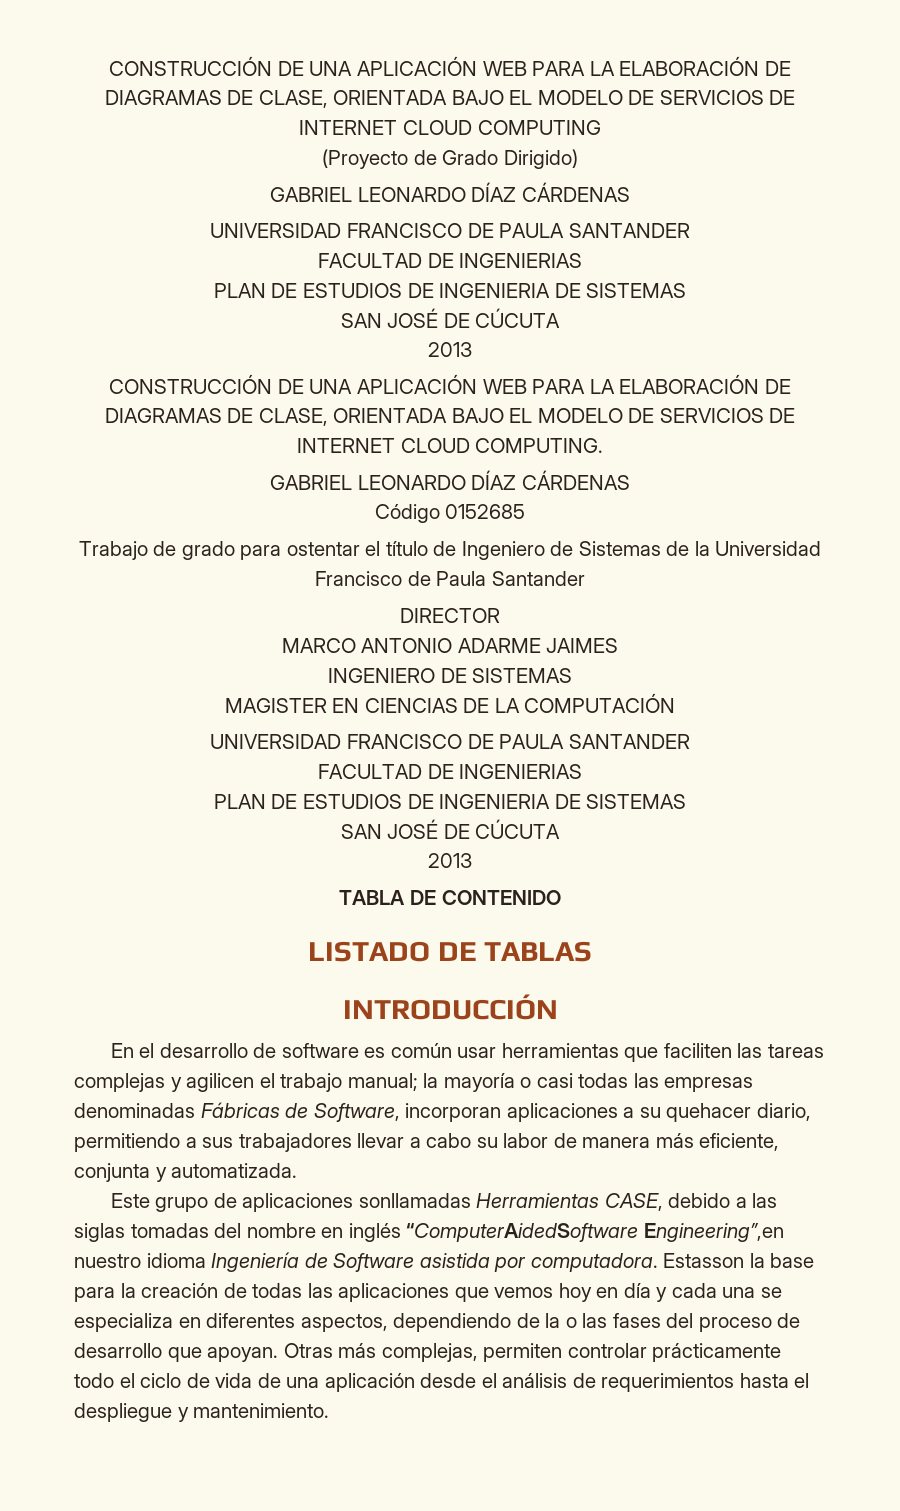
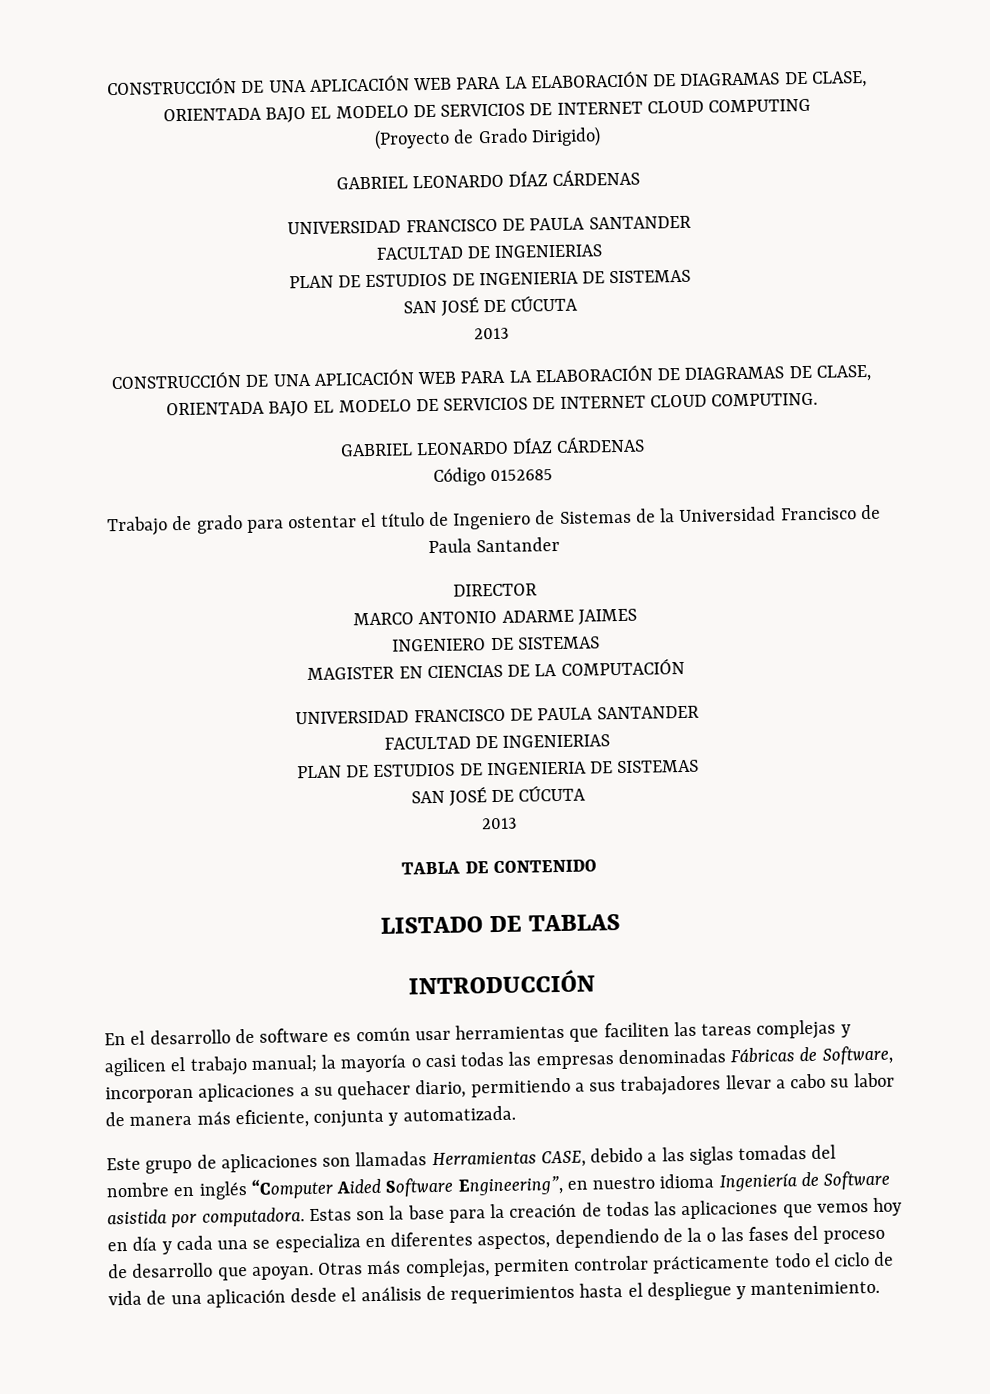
[358,1193,471,1208] sonllamadas -> [322,1151,428,1167] son llamadas
[406,1223,784,1242] “ComputerAidedSoftware Engineering”,en -> [250,1175,588,1199] “Computer Aided Software Engineering”, en
[663,1253,745,1268] Estasson -> [308,1208,386,1222] Estas son

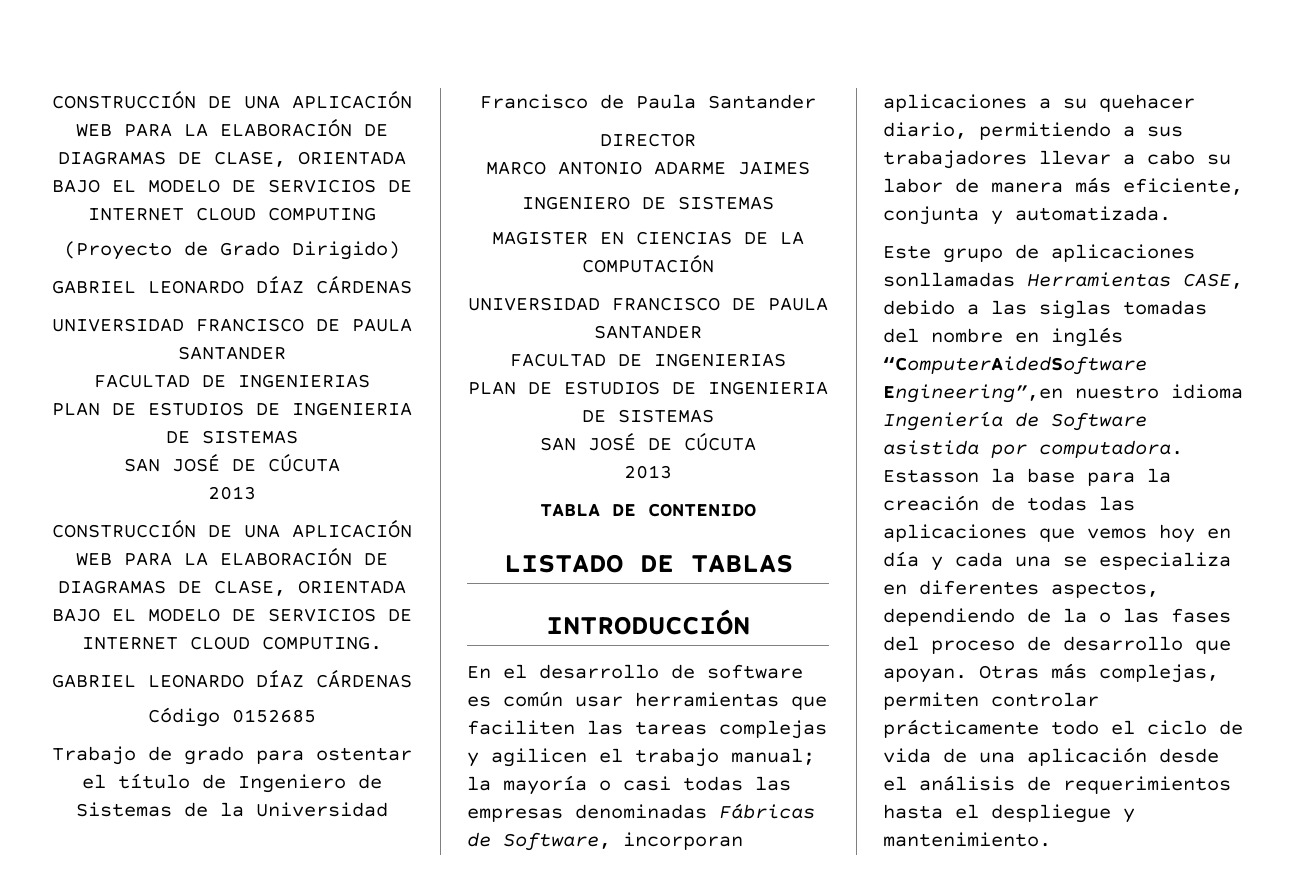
[322,1151,428,1167] son llamadas -> [883,272,1015,287] sonllamadas
[250,1175,588,1199] “Computer Aided Software Engineering”, en -> [883,356,1147,375] [883,384,1063,403] “ComputerAidedSoftware Engineering”,en
[308,1208,386,1222] Estas son -> [883,469,979,483] Estasson

